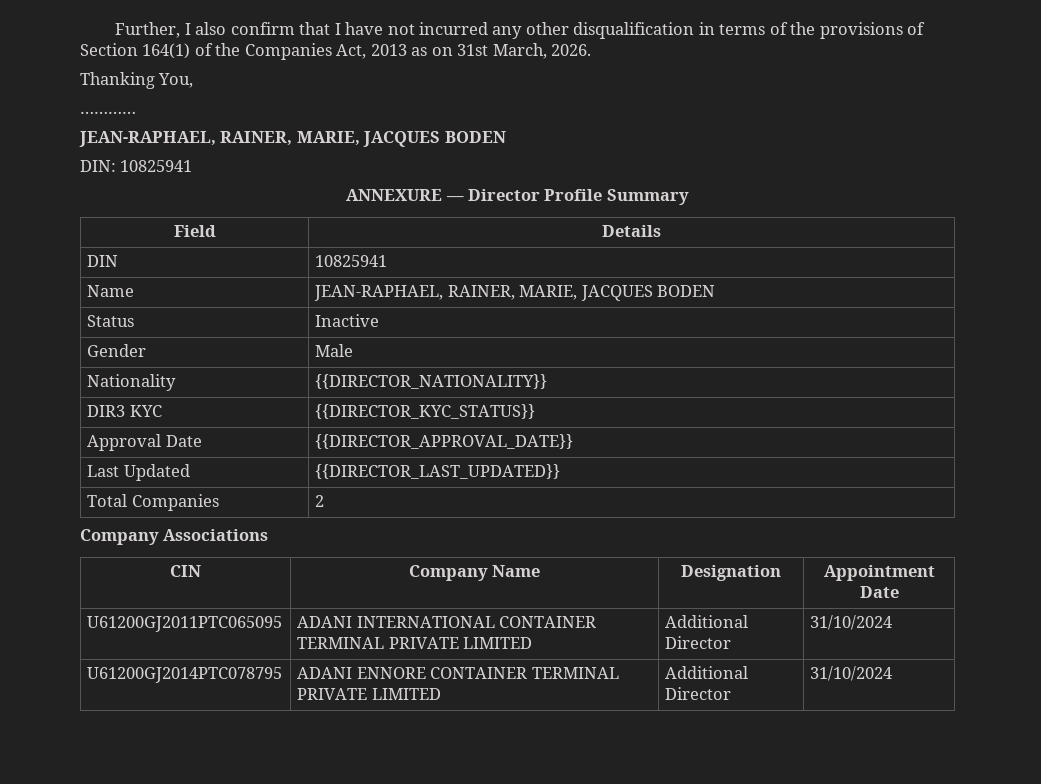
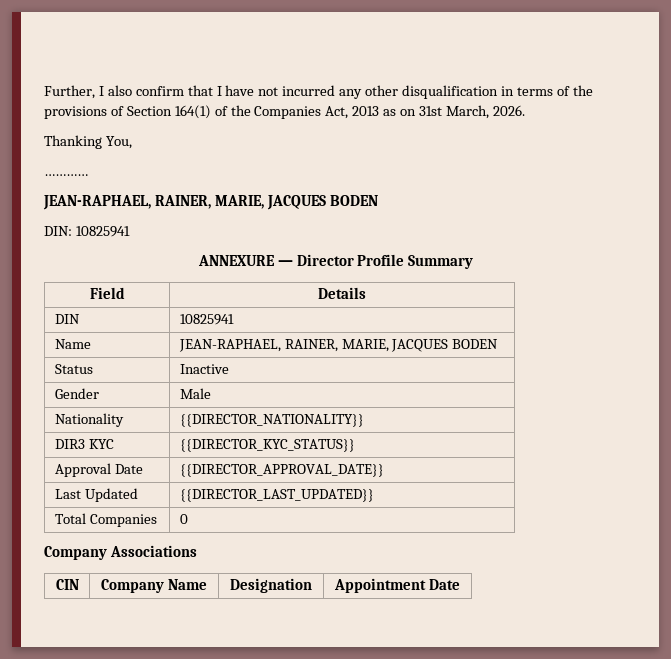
[315,495,325,507] 2 -> [179,514,188,524] 0
[87,616,283,632] [297,616,597,628] [297,637,533,649] [665,615,749,628] [665,636,732,649] [810,615,893,630] [87,667,283,683] [297,667,619,679] [297,688,441,700] [665,666,749,679] [665,687,732,700] [810,666,893,681] // U61200GJ2011PTC065095 | ADANI INTERNATIONAL CONTAINER TERMINAL PRIVATE LIMITED | Additional Director | 31/10/2024 // U61200GJ2014PTC078795 | ADANI ENNORE CONTAINER TERMINAL PRIVATE LIMITED | Additional Director | 31/10/2024 -> (460, 584) none

